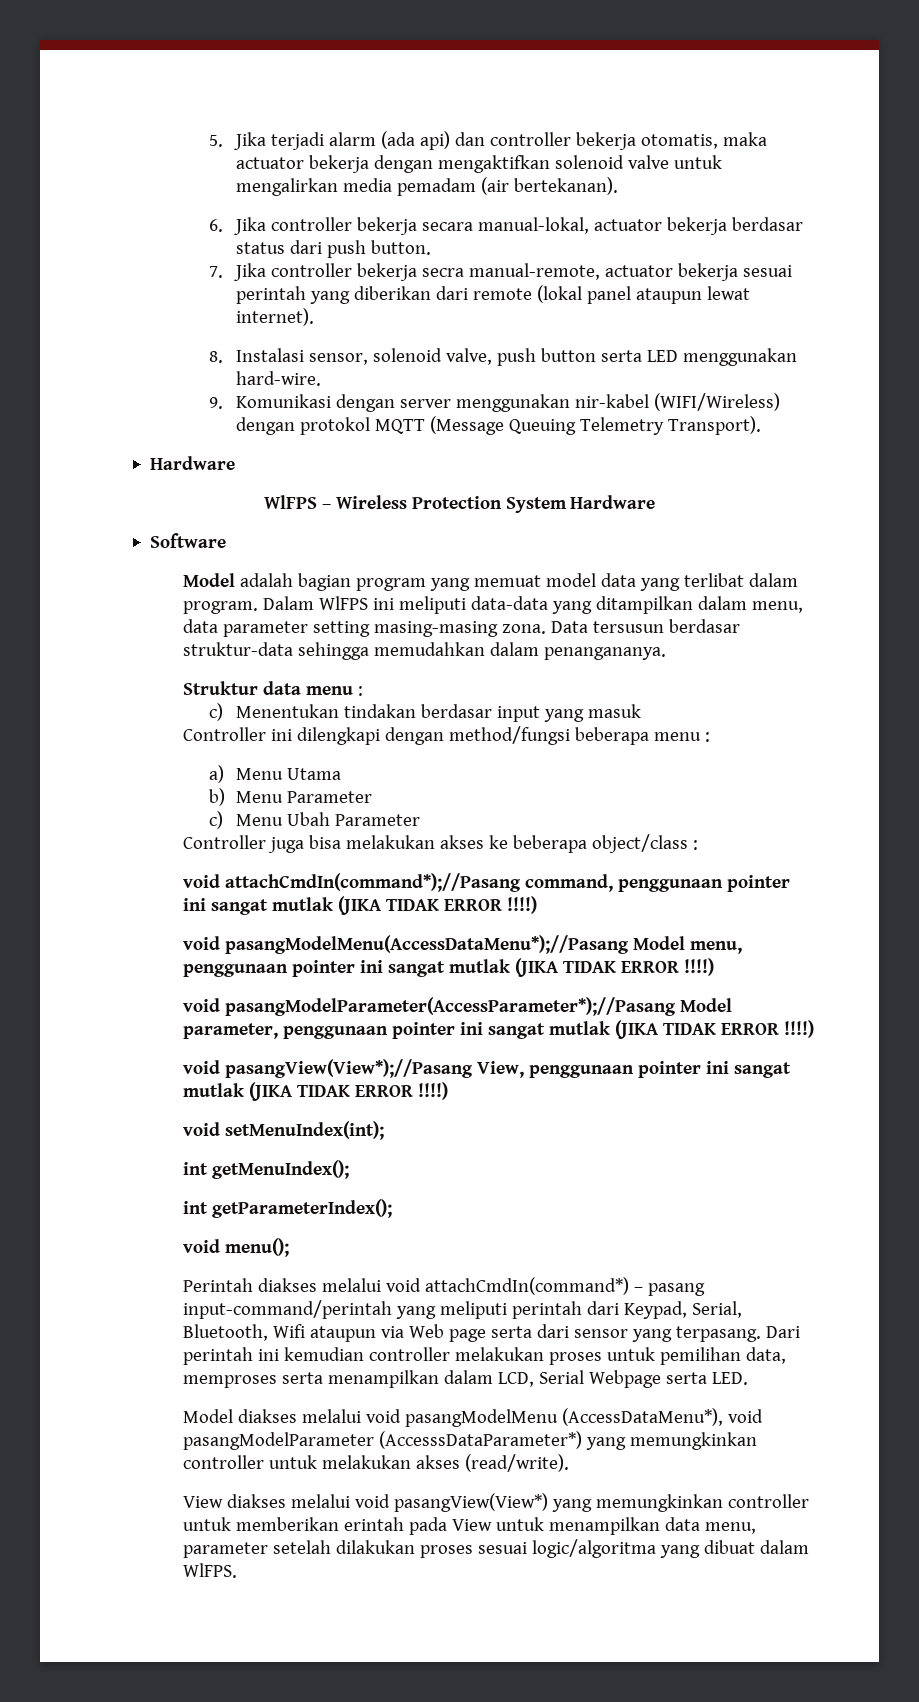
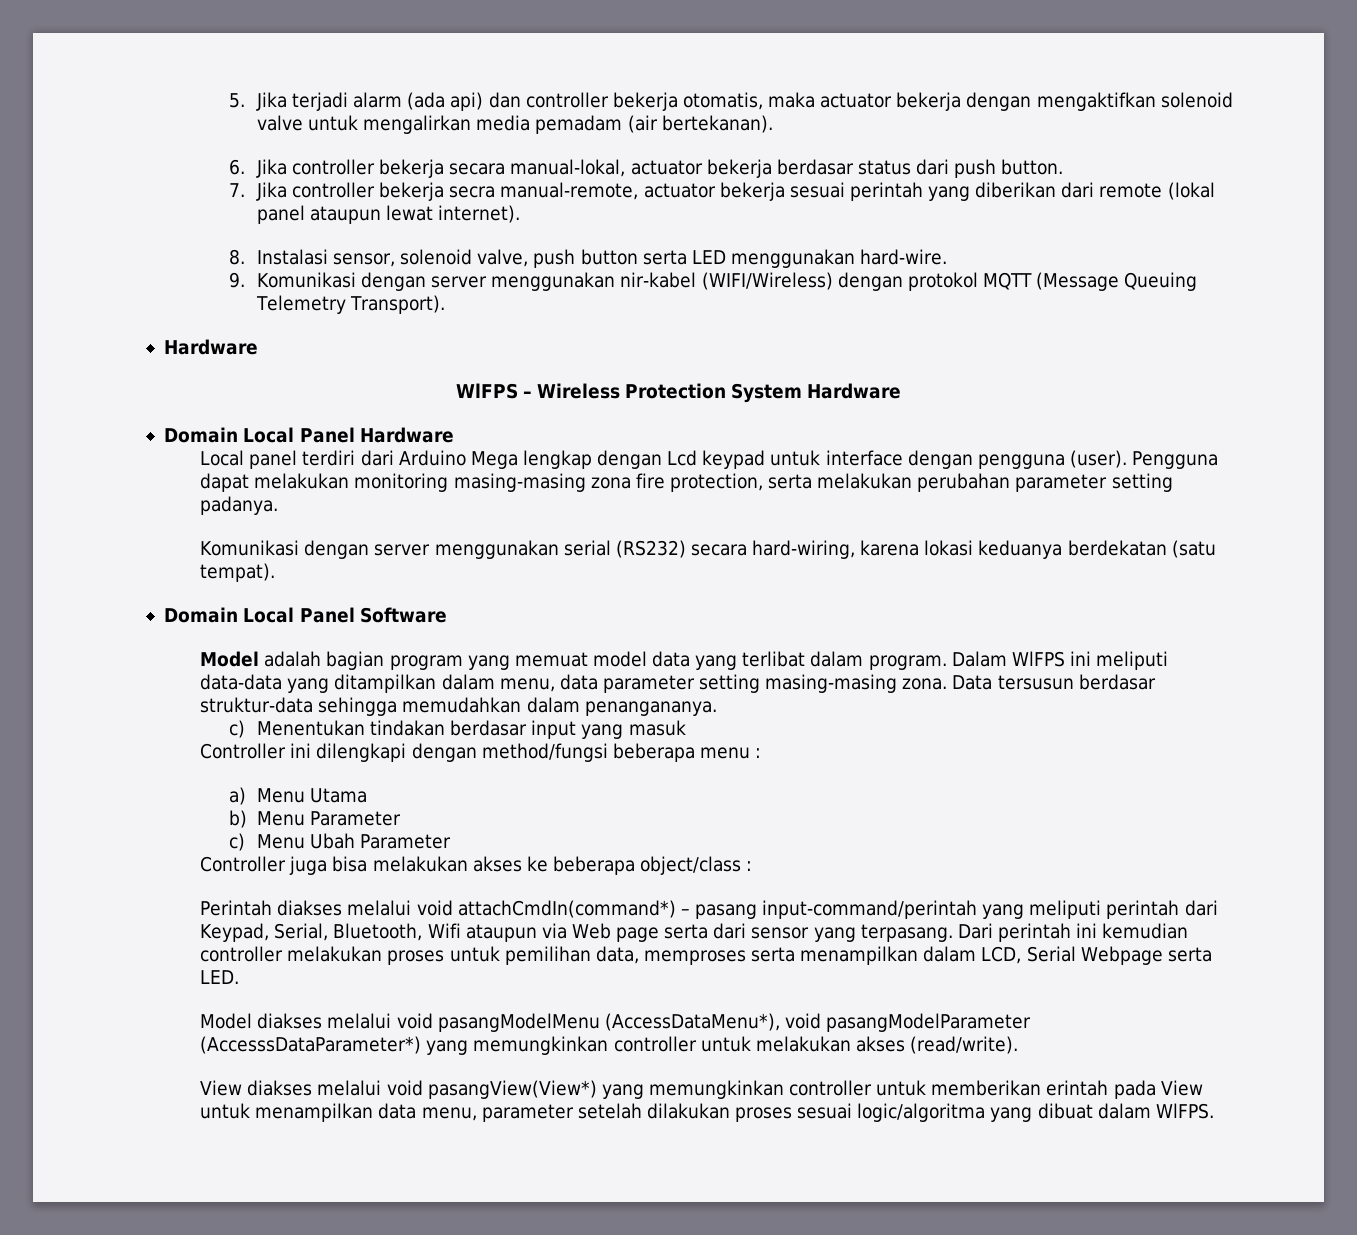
(656, 502) none -> [164,427,454,443] [200,450,1219,469] [200,473,1173,492] [200,496,279,515] [200,540,1216,559] [200,563,276,582] [164,607,355,623] Domain Local Panel Hardware // Local panel terdiri dari Arduino Mega lengkap dengan Lcd keypad untuk interface dengan pengguna (user). Pengguna dapat melakukan monitoring masing-masing zona fire protection, serta melakukan perubahan parameter setting padanya. // Komunikasi dengan server menggunakan serial (RS232) secara hard-wiring, karena lokasi keduanya berdekatan (satu tempat). // Domain Local Panel
[182,681,363,696] // Struktur data menu : -> (717, 708) none
[182,873,790,892] [182,896,537,915] [182,935,742,954] [182,958,714,977] [182,997,732,1016] [182,1020,814,1039] [182,1059,791,1078] [182,1082,448,1101] [182,1121,384,1140] [182,1160,349,1179] [182,1199,392,1218] [182,1238,289,1257] // void attachCmdIn(command*);//Pasang command, penggunaan pointer ini sangat mutlak (JIKA TIDAK ERROR !!!!) // void pasangModelMenu(AccessDataMenu*);//Pasang Model menu, penggunaan pointer ini sangat mutlak (JIKA TIDAK ERROR !!!!) // void pasangModelParameter(AccessParameter*);//Pasang Model parameter, penggunaan pointer ini sangat mutlak (JIKA TIDAK ERROR !!!!) // void pasangView(View*);//Pasang View, penggunaan pointer ini sangat mutlak (JIKA TIDAK ERROR !!!!) // void setMenuIndex(int); // int getMenuIndex(); // int getParameterIndex(); // void menu(); -> (753, 866) none

